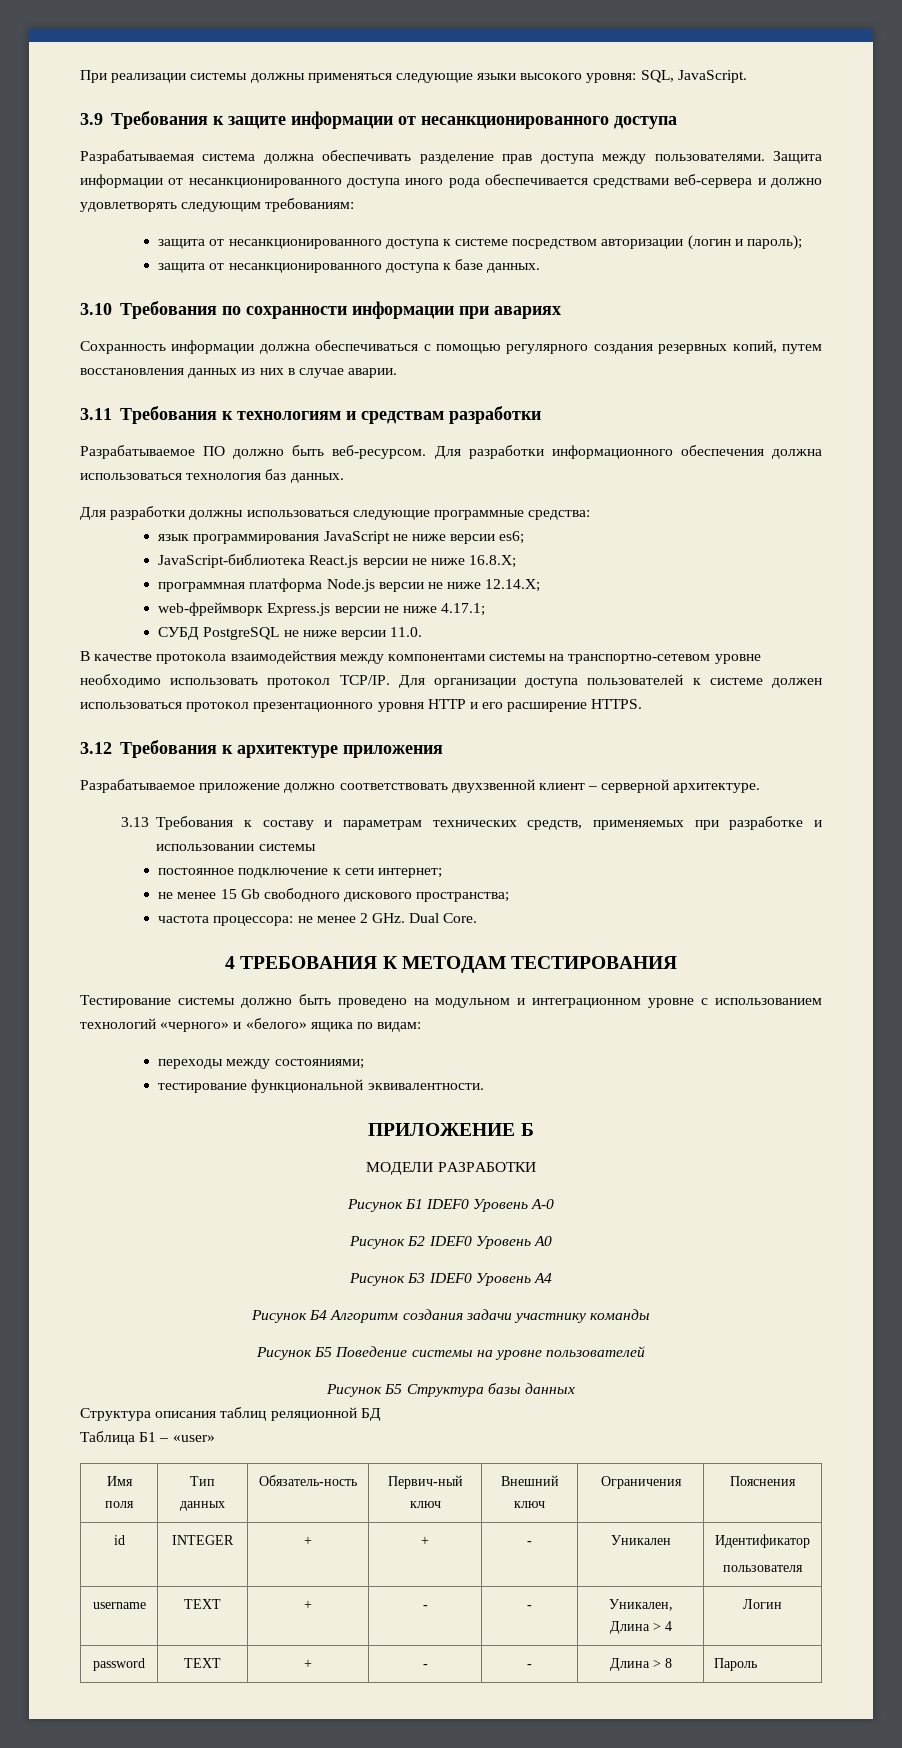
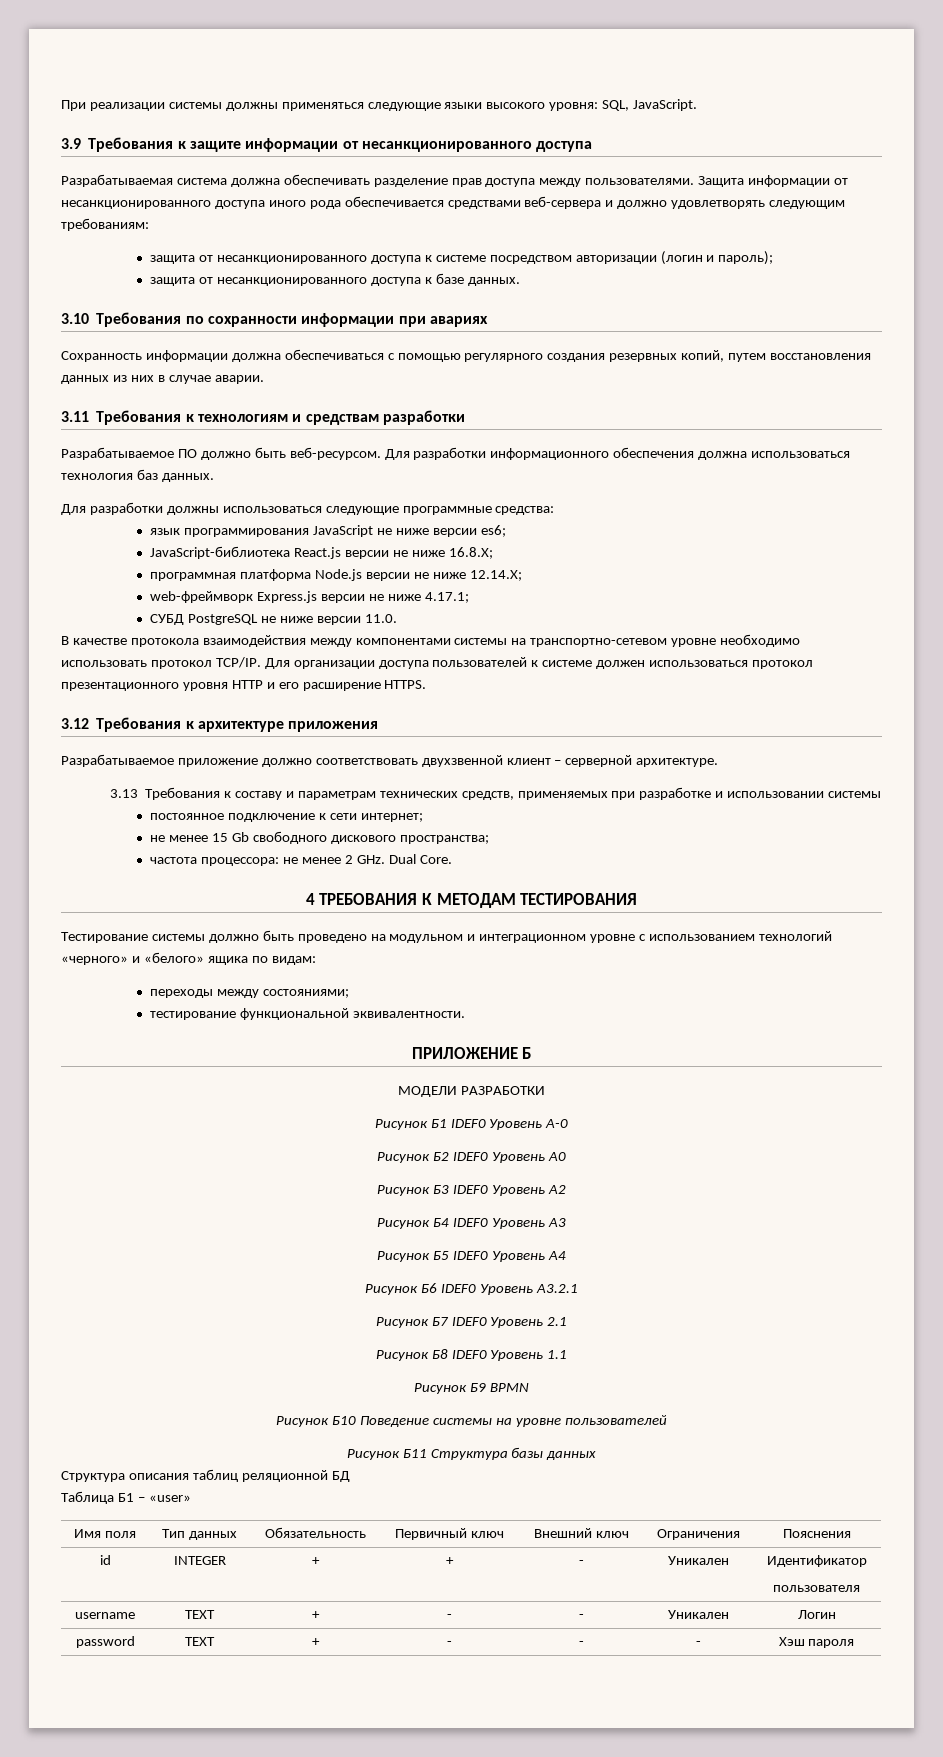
[533,1273,552,1283] [250,1309,651,1323] [255,1347,333,1360] A4 // Рисунок Б4 Алгоритм создания задачи участнику команды // Рисунок Б5 -> [547,1185,566,1194] [377,1218,566,1229] [377,1251,566,1262] [365,1283,578,1295] [375,1317,568,1328] [375,1349,568,1361] [414,1383,529,1394] [276,1416,357,1427] A2 // Рисунок Б4 IDEF0 Уровень A3 // Рисунок Б5 IDEF0 Уровень A4 // Рисунок Б6 IDEF0 Уровень A3.2.1 // Рисунок Б7 IDEF0 Уровень 2.1 // Рисунок Б8 IDEF0 Уровень 1.1 // Рисунок Б9 BPMN // Рисунок Б10
[384,1384,403,1394] Б5 -> [402,1449,427,1458] Б11
[259,1475,357,1486] [387,1475,463,1489] Обязатель-ность | Первич-ный -> [264,1527,366,1538] [395,1528,468,1540] Обязательность | Первичный
[608,1599,673,1611] [609,1621,672,1634] Уникален, Длина > 4 -> [667,1610,729,1619] Уникален
[609,1658,672,1671] [713,1658,757,1671] Длина > 8 | Пароль -> [695,1641,701,1646] [778,1637,855,1648] - | Хэш пароля

